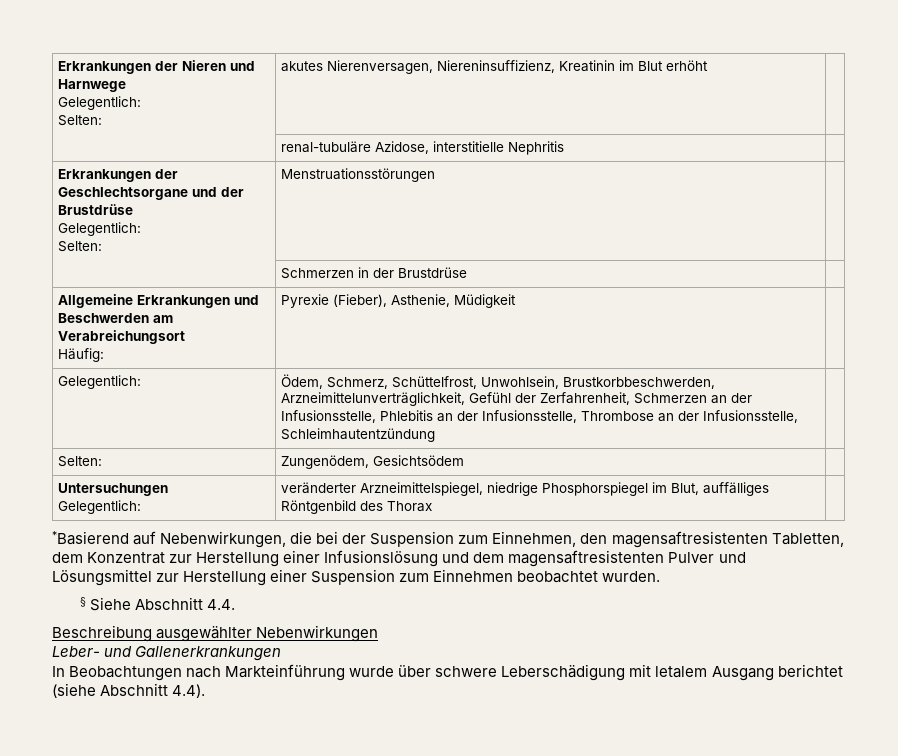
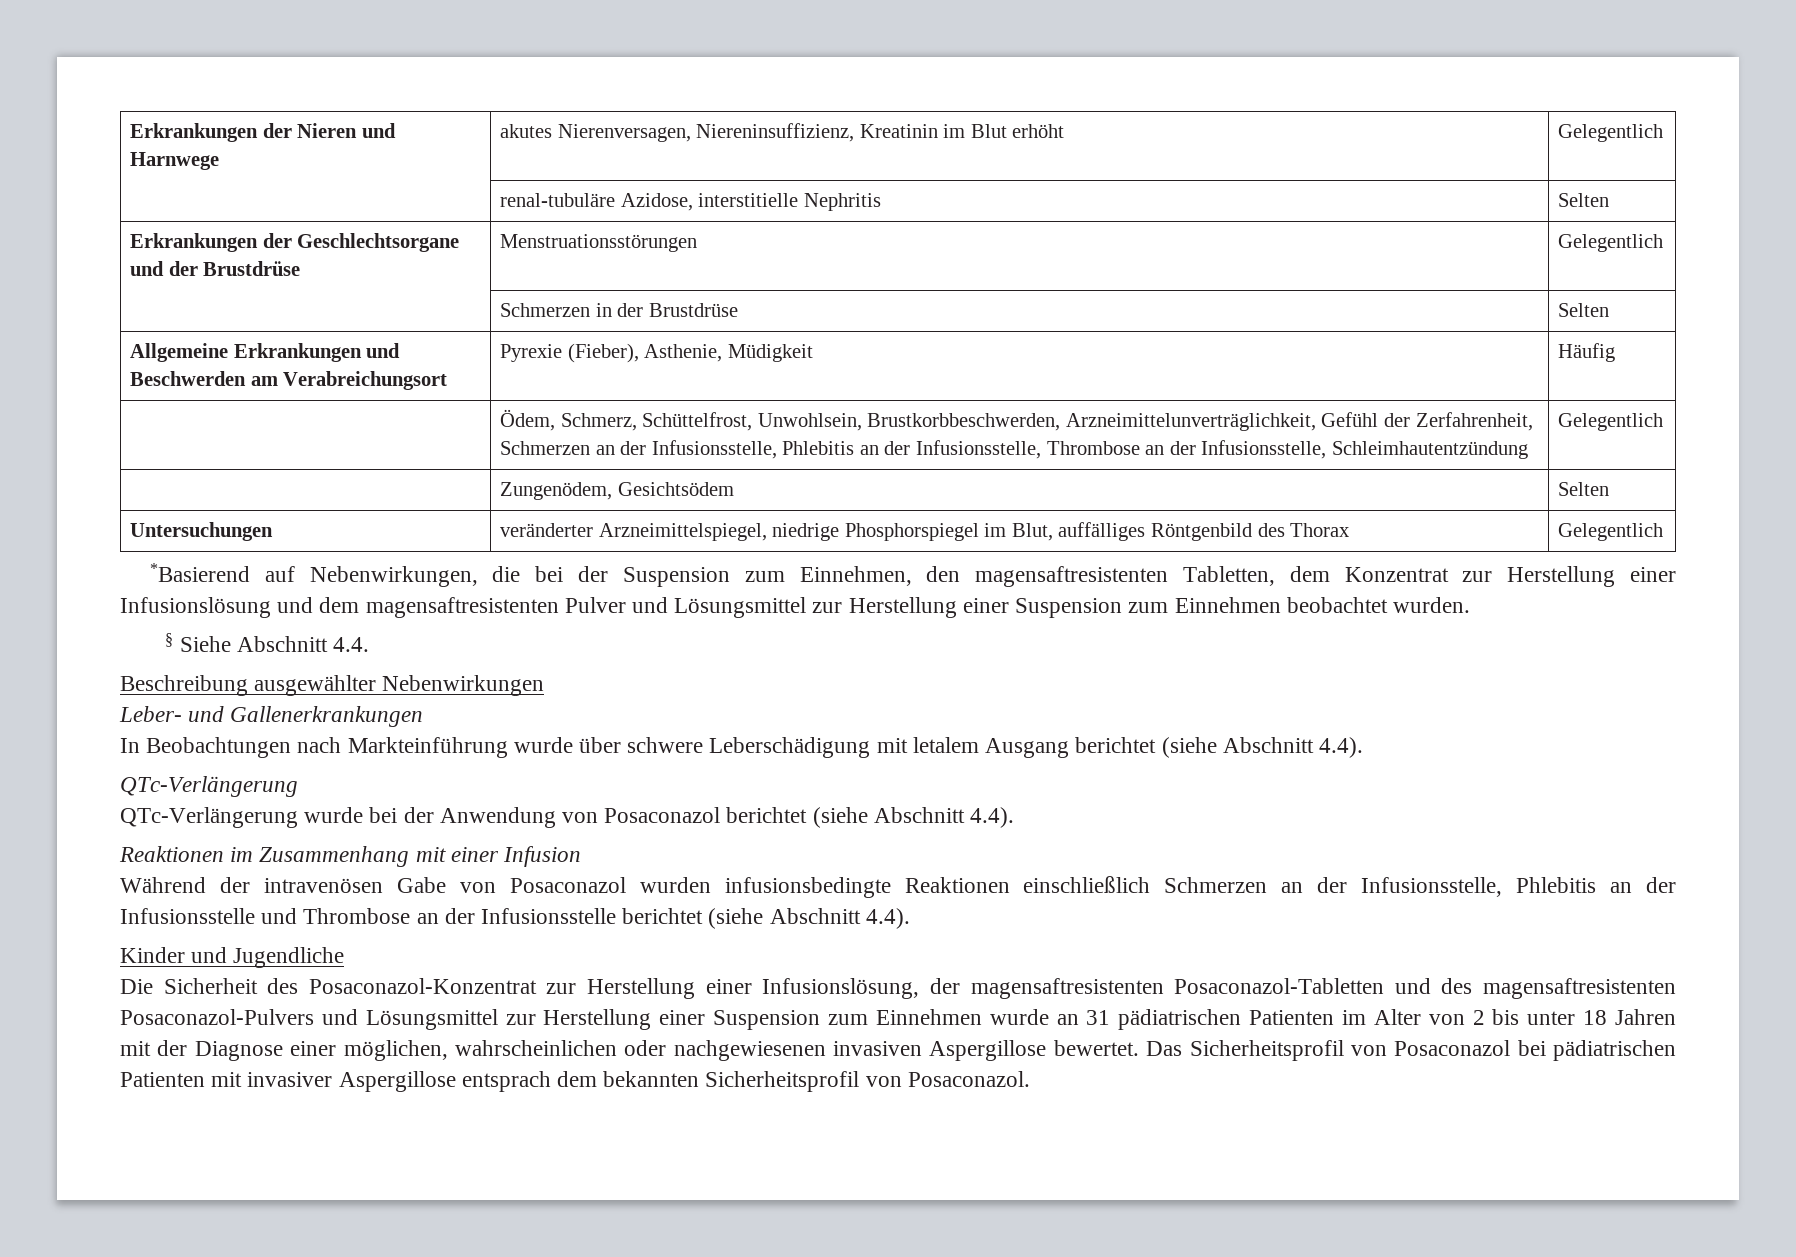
[58,96,142,110] [58,115,103,126] // Gelegentlich: // Selten: -> (220, 161) none
(709, 65) none -> [1558,124,1664,142] Gelegentlich
(565, 148) none -> [1558,193,1610,207] Selten
[58,222,142,236] [58,241,103,252] // Gelegentlich: // Selten: -> (301, 268) none
(436, 175) none -> [1558,234,1664,252] Gelegentlich
(468, 272) none -> [1558,303,1610,317] Selten
[58,348,105,362] // Häufig: -> (448, 380) none
[58,375,142,389] // Gelegentlich: -> [1558,343,1616,362] Häufig //
[58,456,103,467] // Selten: -> [1558,413,1664,431] Gelegentlich //
(465, 460) none -> [1558,482,1610,496] Selten
[58,500,142,514] // Gelegentlich: -> (274, 531) none
(433, 506) none -> [1558,523,1664,541] Gelegentlich
(206, 691) none -> [120,776,298,797] [120,807,1015,828] [119,846,582,867] [120,876,1676,898] [120,908,910,929] [120,947,345,968] [120,978,1676,999] [120,1009,1677,1030] [120,1040,1676,1061] [120,1071,1030,1092] // QTc-Verlängerung // QTc-Verlängerung wurde bei der Anwendung von Posaconazol berichtet (siehe Abschnitt 4.4). // Reaktionen im Zusammenhang mit einer Infusion // Während der intravenösen Gabe von Posaconazol wurden infusionsbedingte Reaktionen einschließlich Schmerzen an der Infusionsstelle, Phlebitis an der Infusionsstelle und Thrombose an der Infusionsstelle berichtet (siehe Abschnitt 4.4). // Kinder und Jugendliche // Die Sicherheit des Posaconazol-Konzentrat zur Herstellung einer Infusionslösung, der magensaftresistenten Posaconazol-Tabletten und des magensaftresistenten Posaconazol-Pulvers und Lösungsmittel zur Herstellung einer Suspension zum Einnehmen wurde an 31 pädiatrischen Patienten im Alter von 2 bis unter 18 Jahren mit der Diagnose einer möglichen, wahrscheinlichen oder nachgewiesenen invasiven Aspergillose bewertet. Das Sicherheitsprofil von Posaconazol bei pädiatrischen Patienten mit invasiver Aspergillose entsprach dem bekannten Sicherheitsprofil von Posaconazol.

